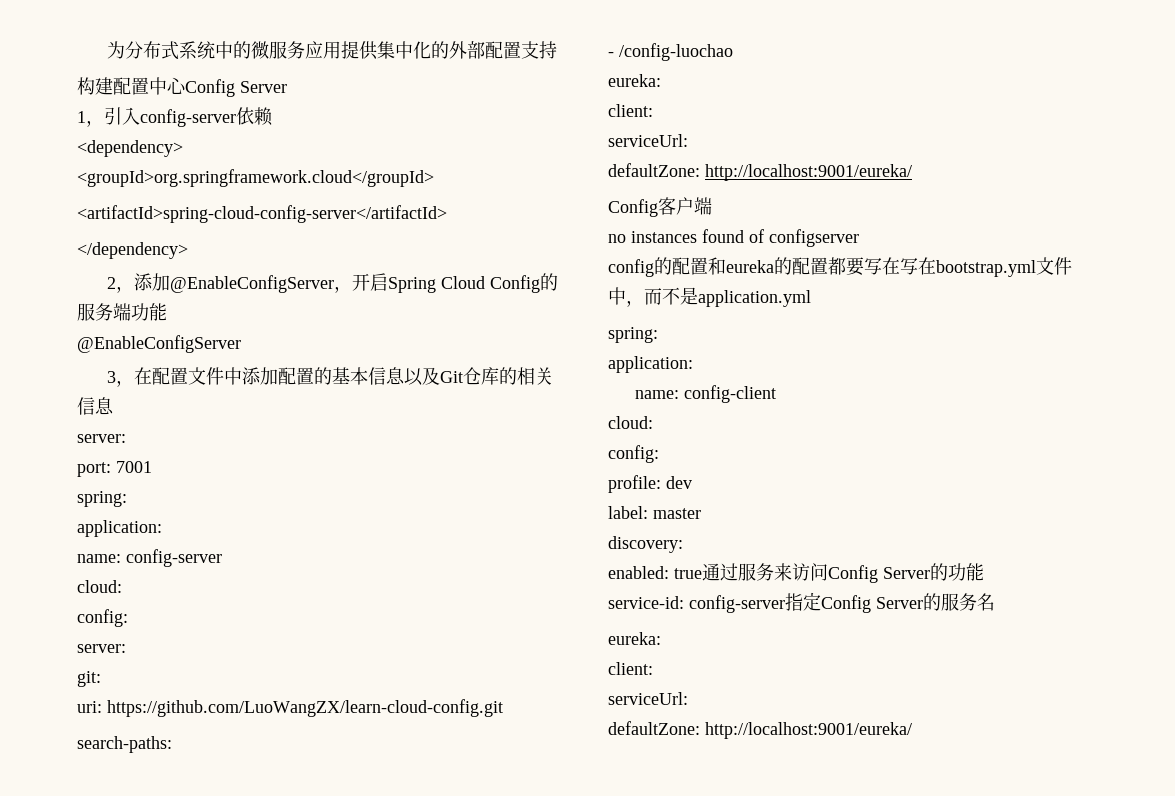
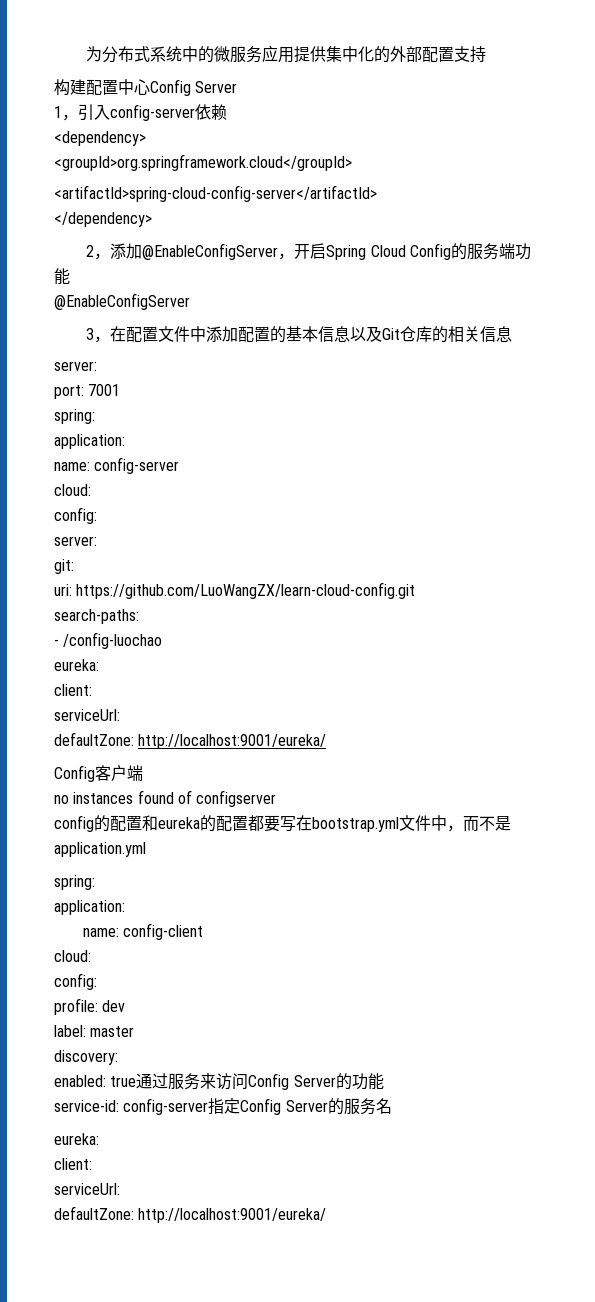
[900,257,936,275] 写在 -> (312, 823) none

